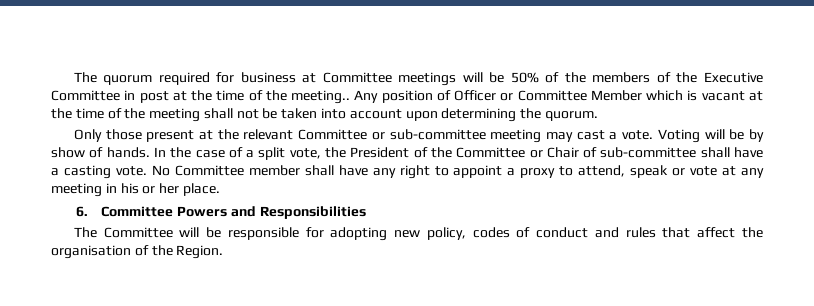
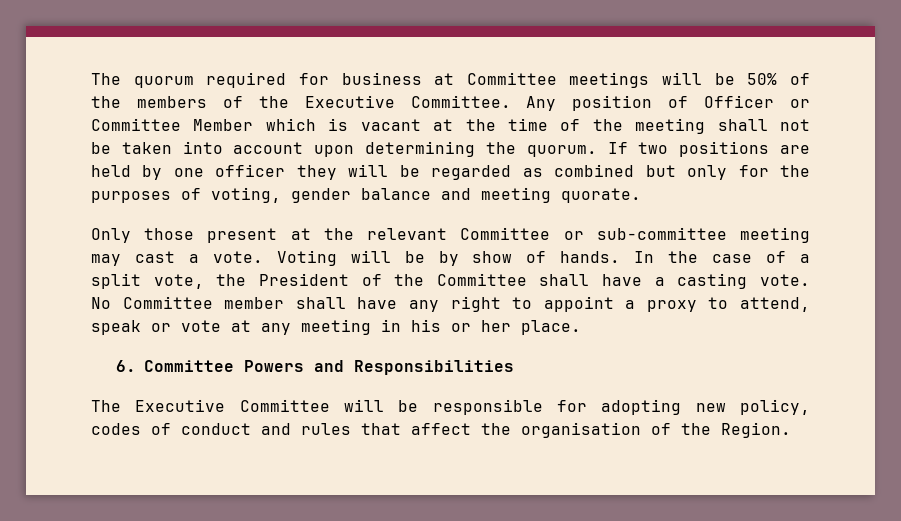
[51,90,351,104] Committee in post at the time of the meeting.. -> [410,95,511,108] Committee.
(598, 116) none -> [607,141,811,157] [91,164,810,180] [91,187,641,203] If two positions are held by one officer they will be regarded as combined but only for the purposes of voting, gender balance and meeting quorate.
[529,147,697,158] or Chair of sub-committee -> (527, 279) none
(97, 232) none -> [135,399,226,412] Executive

